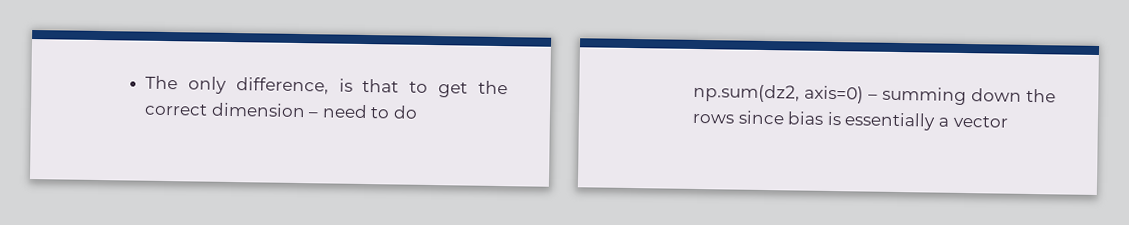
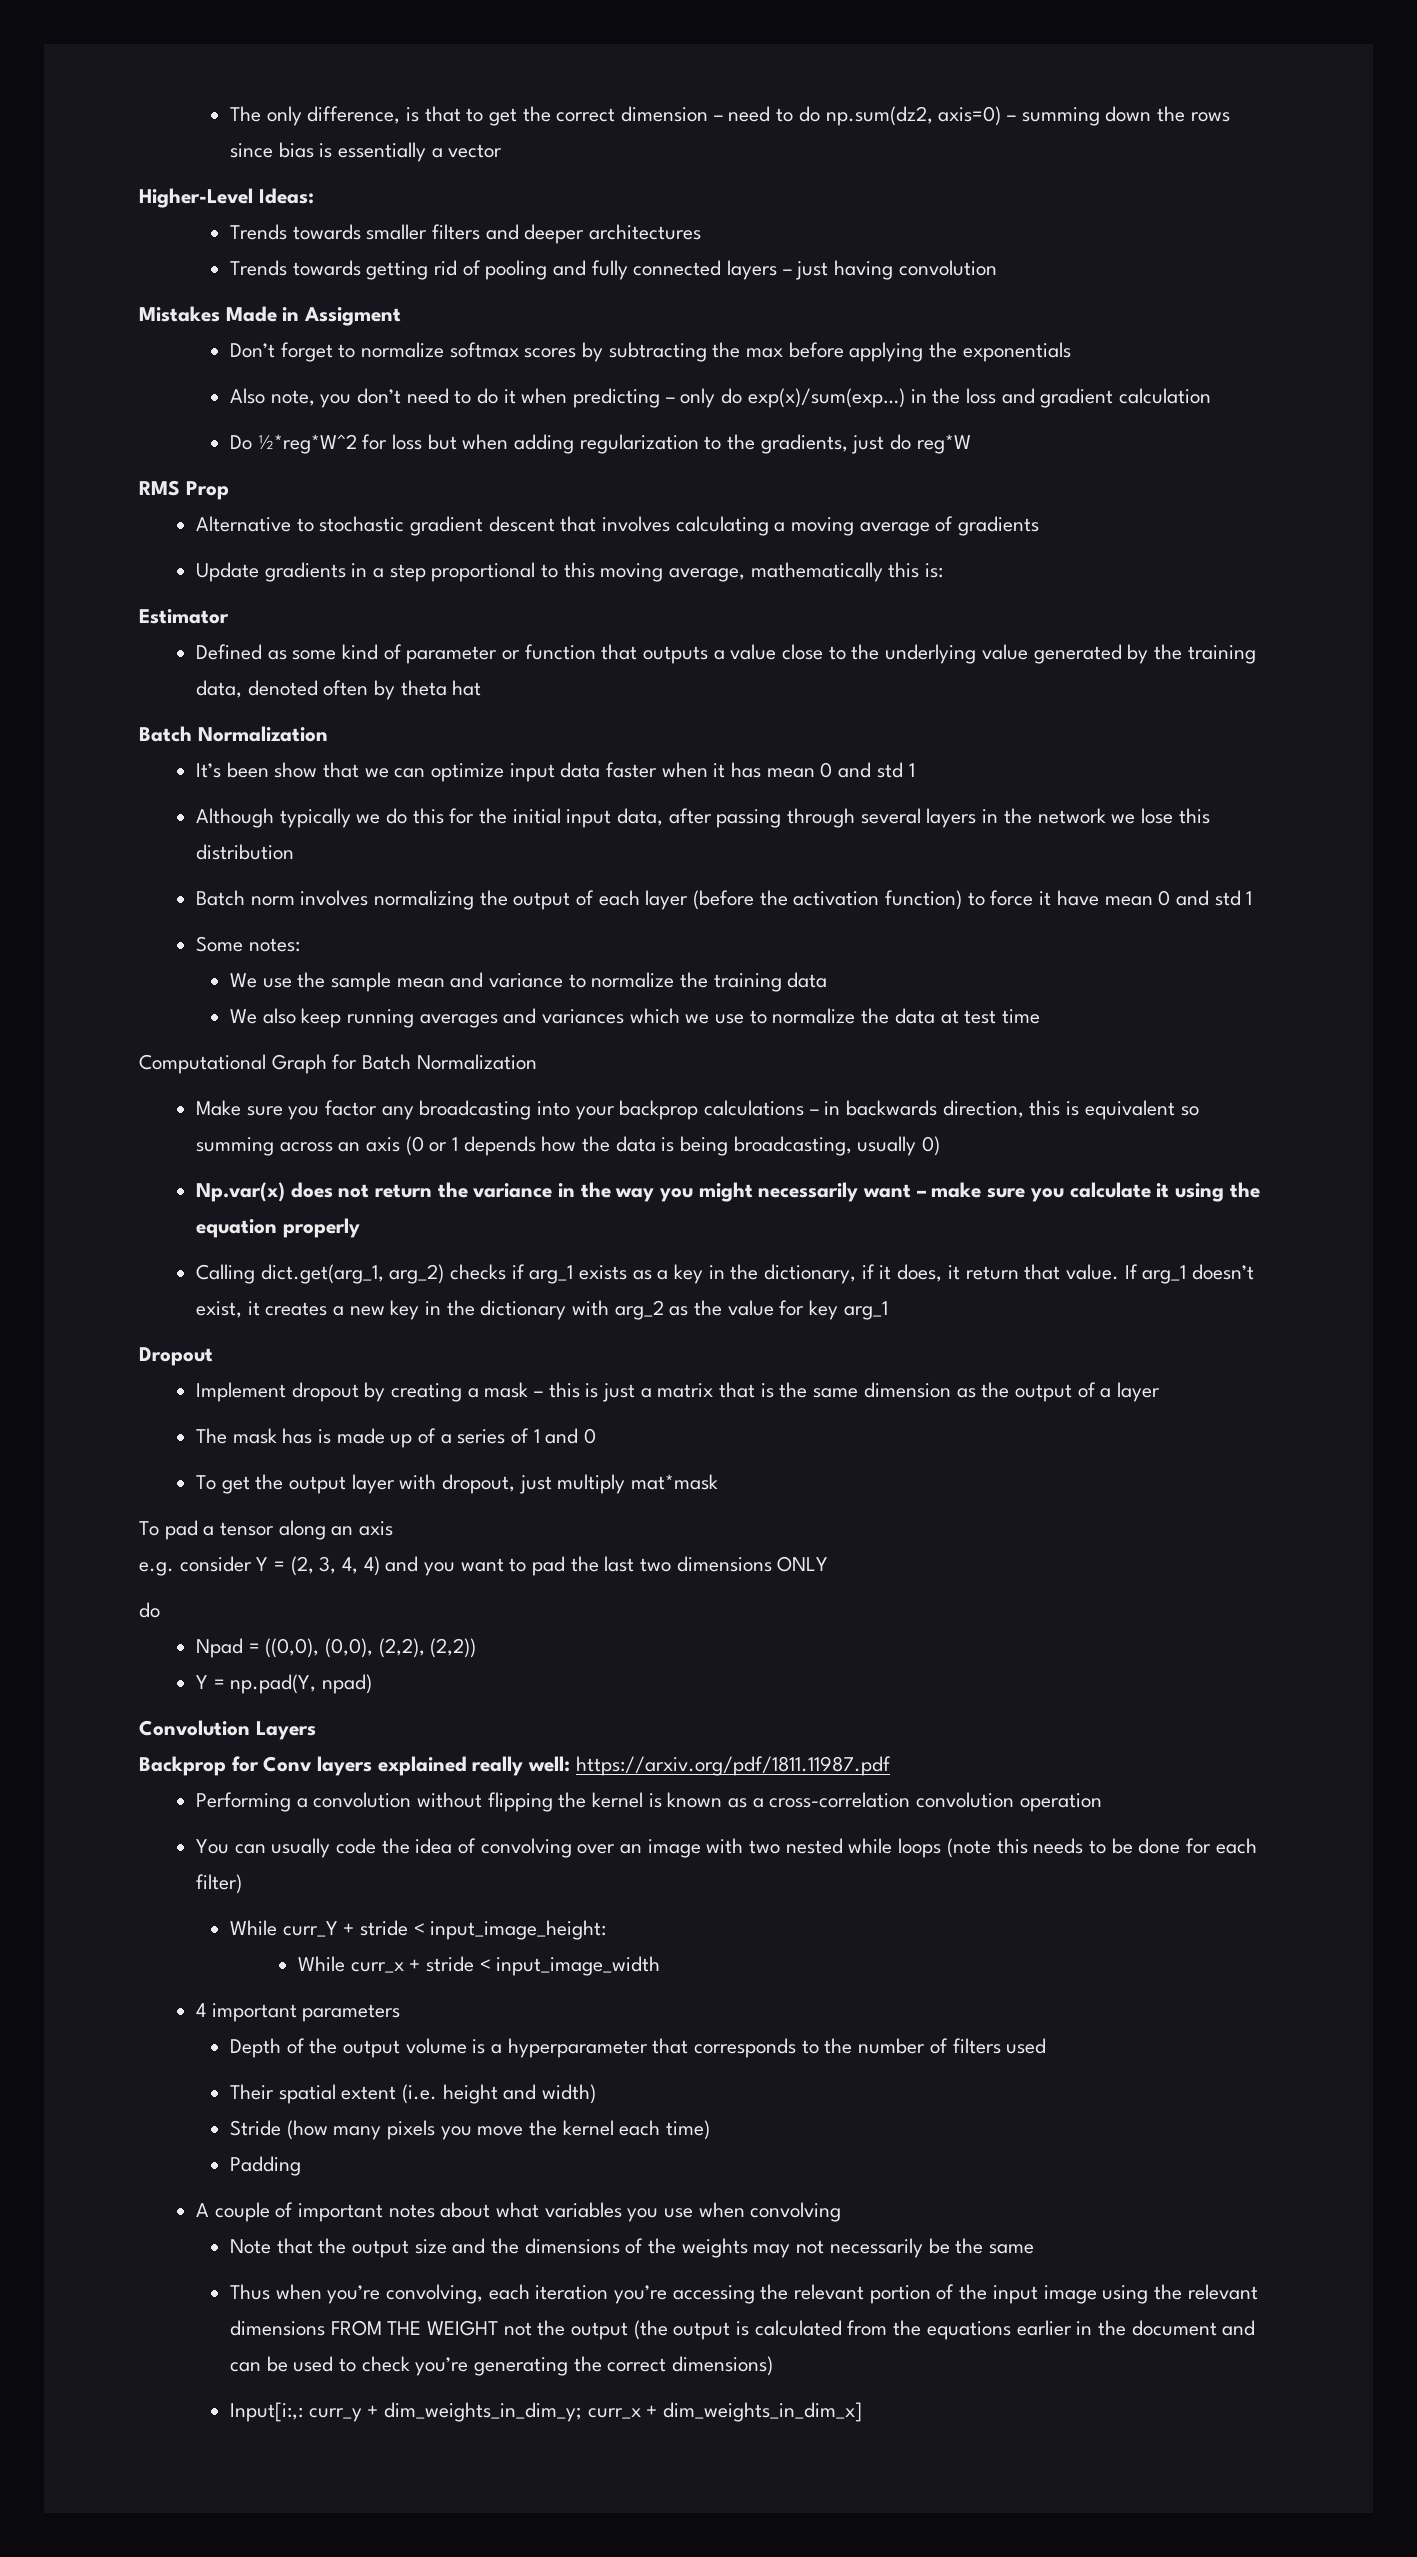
(1008, 121) none -> [139,188,314,208] [230,224,702,244] [230,260,997,280] [139,306,402,326] [230,342,1071,362] [230,388,1211,408] [230,434,971,454] [139,480,229,500] [196,516,1040,536] [196,562,944,582] [139,609,229,624] [196,644,1256,664] [196,680,482,700] [139,726,328,742] [196,762,915,782] [196,808,1210,828] [196,844,295,860] [196,890,1253,910] [196,936,300,952] [230,972,828,992] [230,1008,1040,1028] [139,1054,537,1074] [196,1100,1199,1120] [196,1136,941,1156] [196,1182,1260,1202] [196,1218,360,1238] [196,1264,1254,1284] [196,1300,888,1320] [139,1347,213,1366] [196,1382,1160,1402] [196,1428,597,1448] [196,1474,719,1494] [139,1520,394,1540] [139,1556,829,1576] [139,1602,160,1618] [196,1638,477,1658] [196,1674,373,1694] [139,1720,316,1740] [139,1756,891,1776] [196,1792,1102,1812] [196,1838,1257,1858] [196,1874,243,1894] [230,1920,607,1940] [298,1956,661,1976] [196,2003,401,2022] [230,2038,1047,2058] [230,2084,597,2104] [230,2120,711,2140] [230,2156,302,2176] [196,2202,842,2222] [230,2238,1034,2258] [230,2284,1258,2304] [230,2320,1256,2340] [230,2356,774,2376] [230,2402,863,2422] // Higher-Level Ideas: // Trends towards smaller filters and deeper architectures // Trends towards getting rid of pooling and fully connected layers – just having convolution // Mistakes Made in Assigment // Don’t forget to normalize softmax scores by subtracting the max before applying the exponentials // Also note, you don’t need to do it when predicting – only do exp(x)/sum(exp…) in the loss and gradient calculation // Do ½*reg*W^2 for loss but when adding regularization to the gradients, just do reg*W // RMS Prop // Alternative to stochastic gradient descent that involves calculating a moving average of gradients // Update gradients in a step proportional to this moving average, mathematically this is: // Estimator // Defined as some kind of parameter or function that outputs a value close to the underlying value generated by the training data, denoted often by theta hat // Batch Normalization // It’s been show that we can optimize input data faster when it has mean 0 and std 1 // Although typically we do this for the initial input data, after passing through several layers in the network we lose this distribution // Batch norm involves normalizing the output of each layer (before the activation function) to force it have mean 0 and std 1 // Some notes: // We use the sample mean and variance to normalize the training data // We also keep running averages and variances which we use to normalize the data at test time // Computational Graph for Batch Normalization // Make sure you factor any broadcasting into your backprop calculations – in backwards direction, this is equivalent so summing across an axis (0 or 1 depends how the data is being broadcasting, usually 0) // Np.var(x) does not return the variance in the way you might necessarily want – make sure you calculate it using the equation properly // Calling dict.get(arg_1, arg_2) checks if arg_1 exists as a key in the dictionary, if it does, it return that value. If arg_1 doesn’t exist, it creates a new key in the dictionary with arg_2 as the value for key arg_1 // Dropout // Implement dropout by creating a mask – this is just a matrix that is the same dimension as the output of a layer // The mask has is made up of a series of 1 and 0 // To get the output layer with dropout, just multiply mat*mask // To pad a tensor along an axis // e.g. consider Y = (2, 3, 4, 4) and you want to pad the last two dimensions ONLY // do // Npad = ((0,0), (0,0), (2,2), (2,2)) // Y = np.pad(Y, npad) // Convolution Layers // Backprop for Conv layers explained really well: https://arxiv.org/pdf/1811.11987.pdf // Performing a convolution without flipping the kernel is known as a cross-correlation convolution operation // You can usually code the idea of convolving over an image with two nested while loops (note this needs to be done for each filter) // While curr_Y + stride < input_image_height: // While curr_x + stride < input_image_width // 4 important parameters // Depth of the output volume is a hyperparameter that corresponds to the number of filters used // Their spatial extent (i.e. height and width) // Stride (how many pixels you move the kernel each time) // Padding // A couple of important notes about what variables you use when convolving // Note that the output size and the dimensions of the weights may not necessarily be the same // Thus when you’re convolving, each iteration you’re accessing the relevant portion of the input image using the relevant dimensions FROM THE WEIGHT not the output (the output is calculated from the equations earlier in the document and can be used to check you’re generating the correct dimensions) // Input[i:,: curr_y + dim_weights_in_dim_y; curr_x + dim_weights_in_dim_x]

